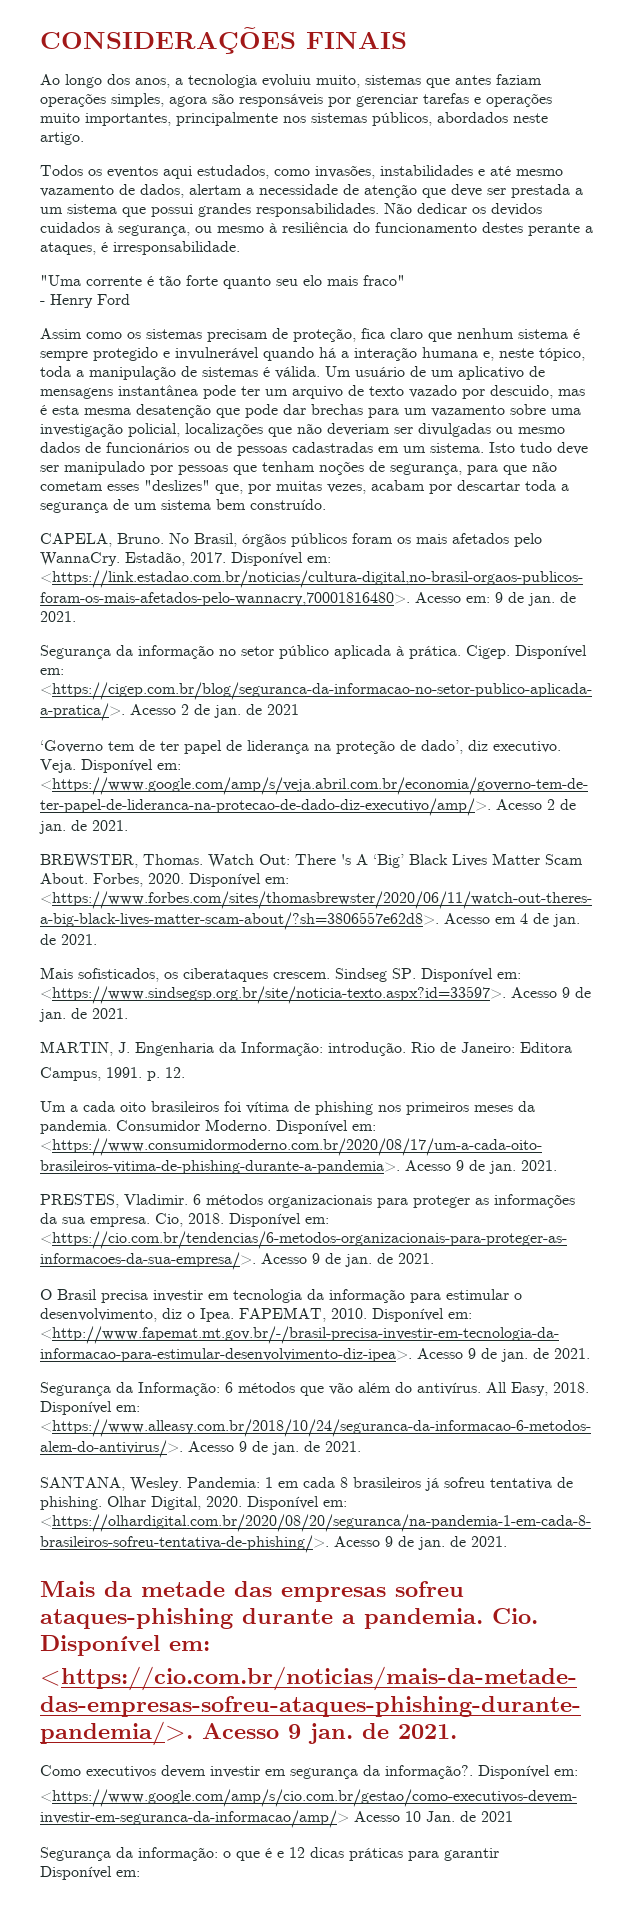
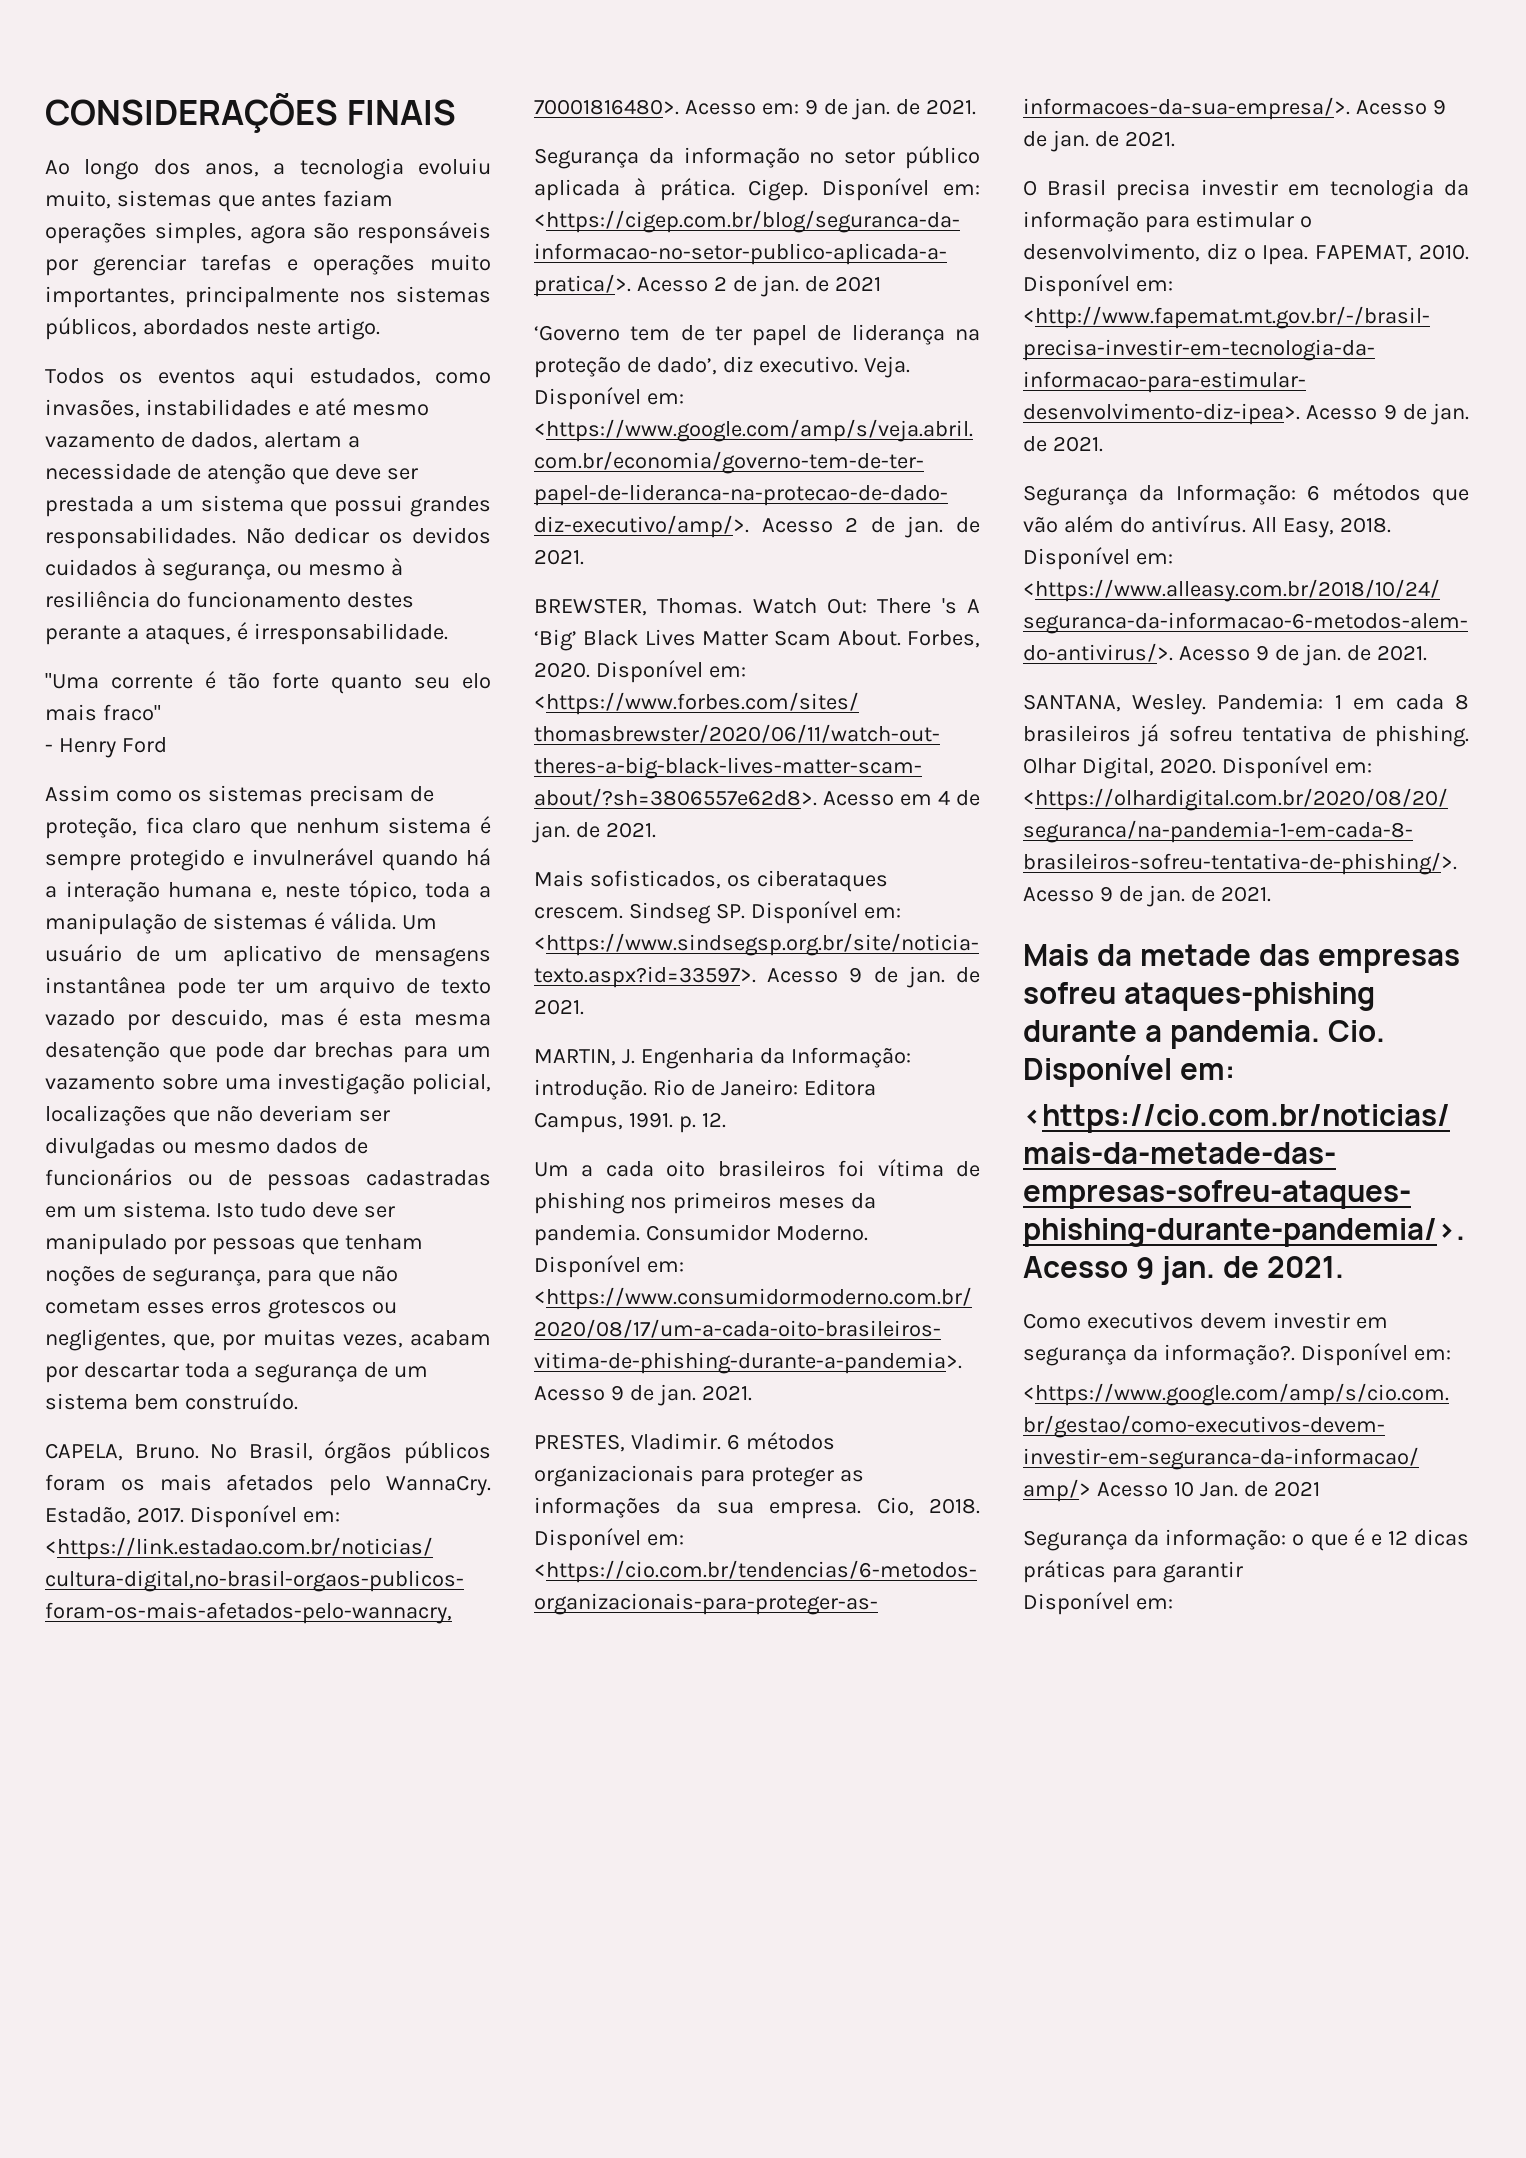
[144,480,210,491] "deslizes" -> [210,1299,397,1319] [45,1329,166,1351] erros grotescos ou negligentes,

